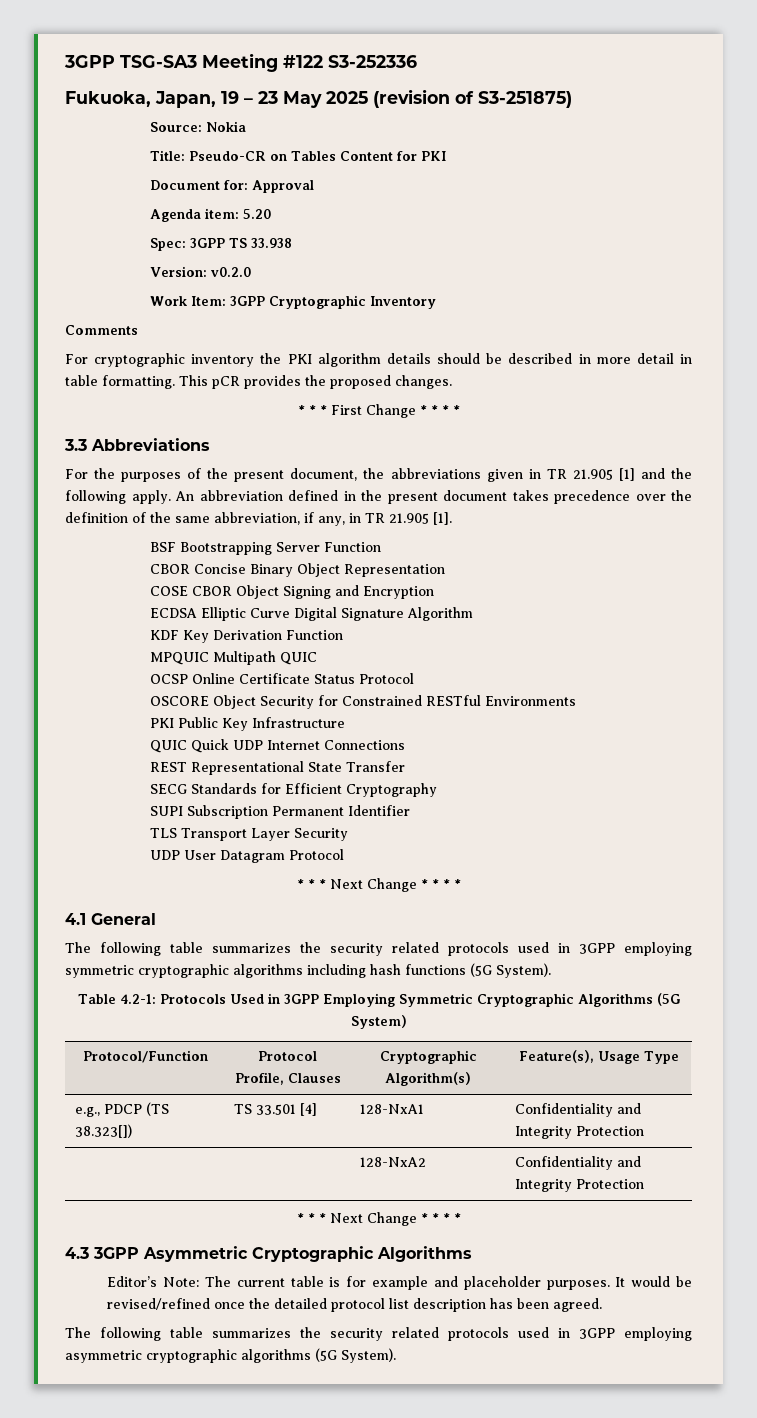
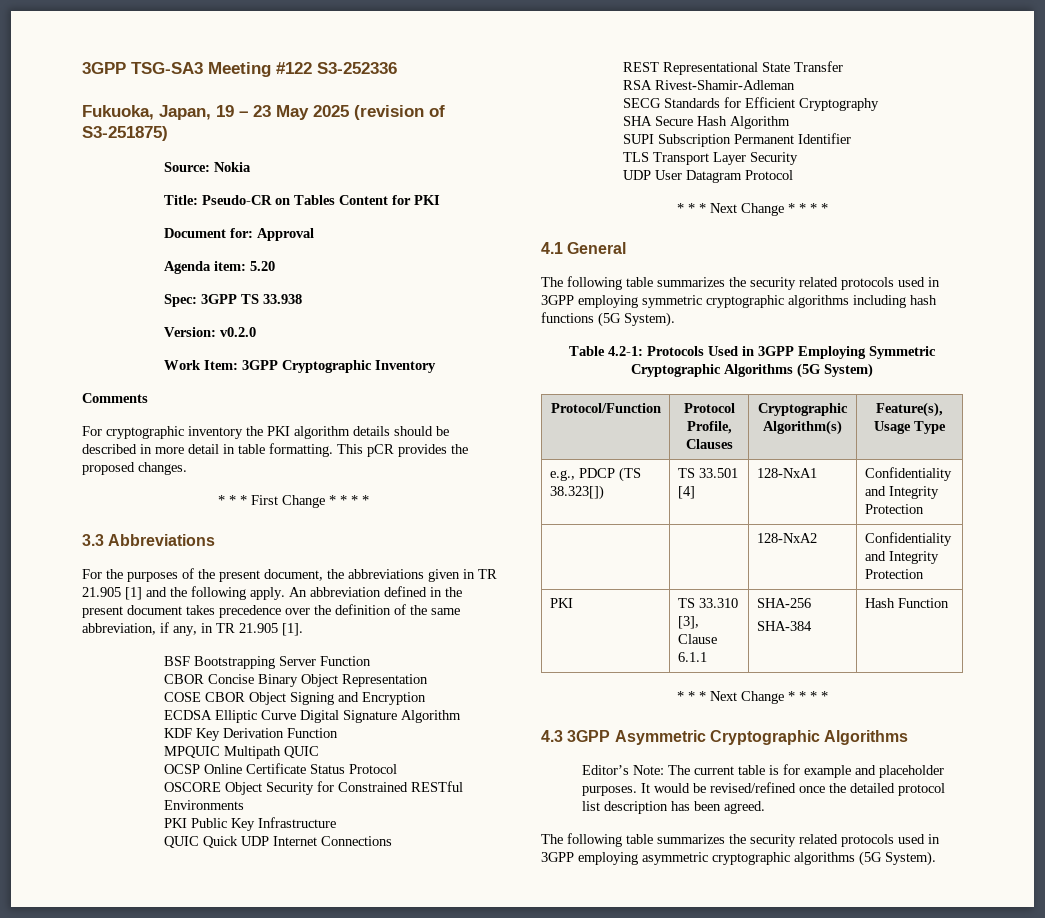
(405, 766) none -> [623,80,796,90] // RSA Rivest-Shamir-Adleman
(437, 790) none -> [623,116,791,129] // SHA Secure Hash Algorithm
(644, 1184) none -> [549,598,573,608] [677,598,738,608] [677,616,699,629] [677,634,717,644] [677,652,707,662] [756,598,811,608] [756,621,812,631] [864,598,949,608] // PKI | TS 33.310 [3], Clause 6.1.1 | SHA-256 // SHA-384 | Hash Function

